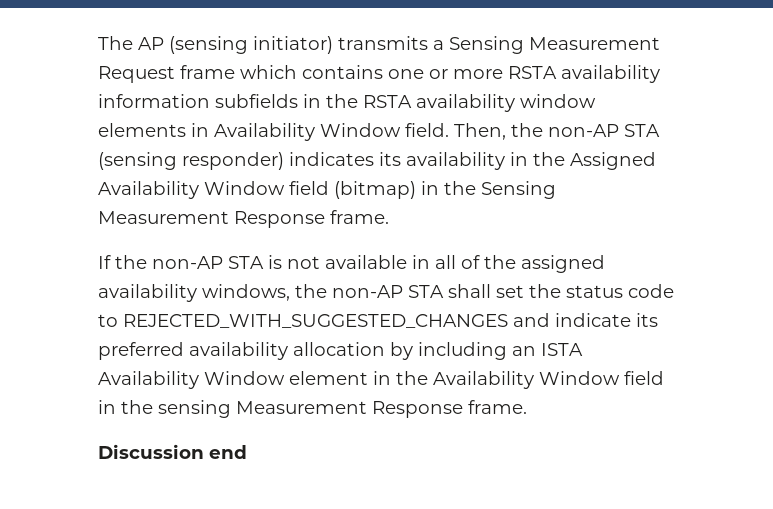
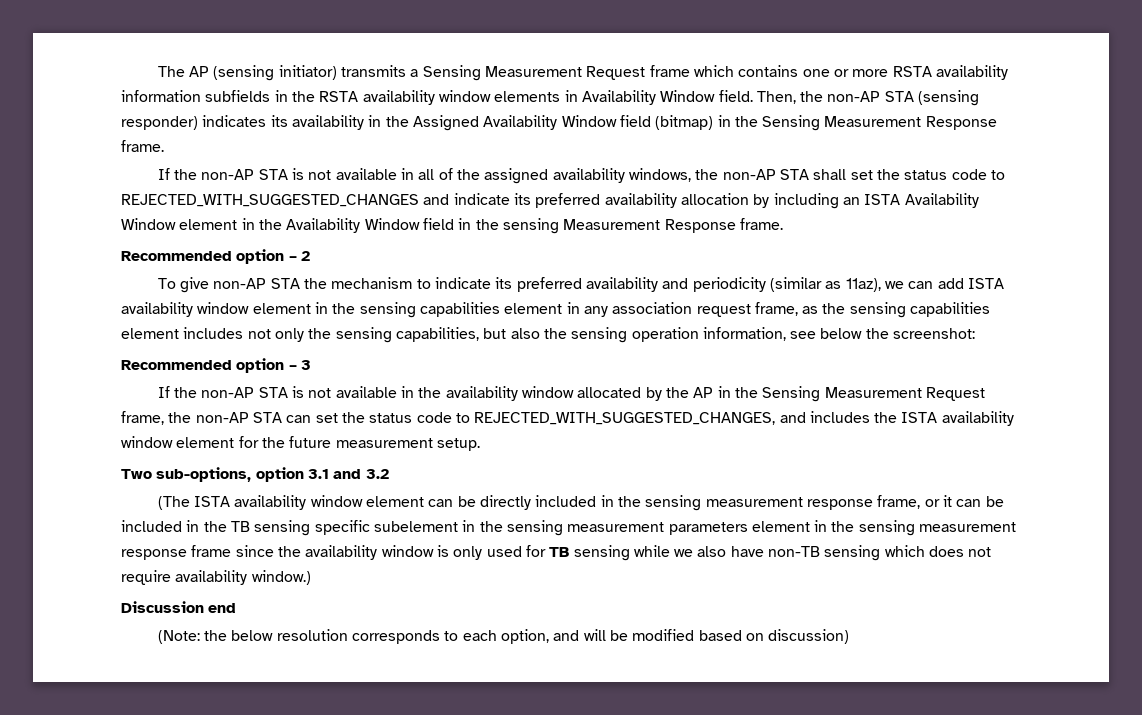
[98,444,247,459] Discussion end -> [121,249,310,264] [157,277,1004,293] [121,302,991,318] [121,327,976,343] [121,358,311,373] [157,386,985,402] [121,411,1014,426] [121,436,480,451] [121,467,389,482] [157,495,1004,511] [121,520,1017,536] [121,545,992,561] [121,570,311,585] [121,601,237,613] [157,629,850,644] Recommended option – 2 // To give non-AP STA the mechanism to indicate its preferred availability and periodicity (similar as 11az), we can add ISTA availability window element in the sensing capabilities element in any association request frame, as the sensing capabilities element includes not only the sensing capabilities, but also the sensing operation information, see below the screenshot: // Recommended option – 3 // If the non-AP STA is not available in the availability window allocated by the AP in the Sensing Measurement Request frame, the non-AP STA can set the status code to REJECTED_WITH_SUGGESTED_CHANGES, and includes the ISTA availability window element for the future measurement setup. // Two sub-options, option 3.1 and 3.2 // (The ISTA availability window element can be directly included in the sensing measurement response frame, or it can be included in the TB sensing specific subelement in the sensing measurement parameters element in the sensing measurement response frame since the availability window is only used for TB sensing while we also have non-TB sensing which does not require availability window.) // Discussion end // (Note: the below resolution corresponds to each option, and will be modified based on discussion)

